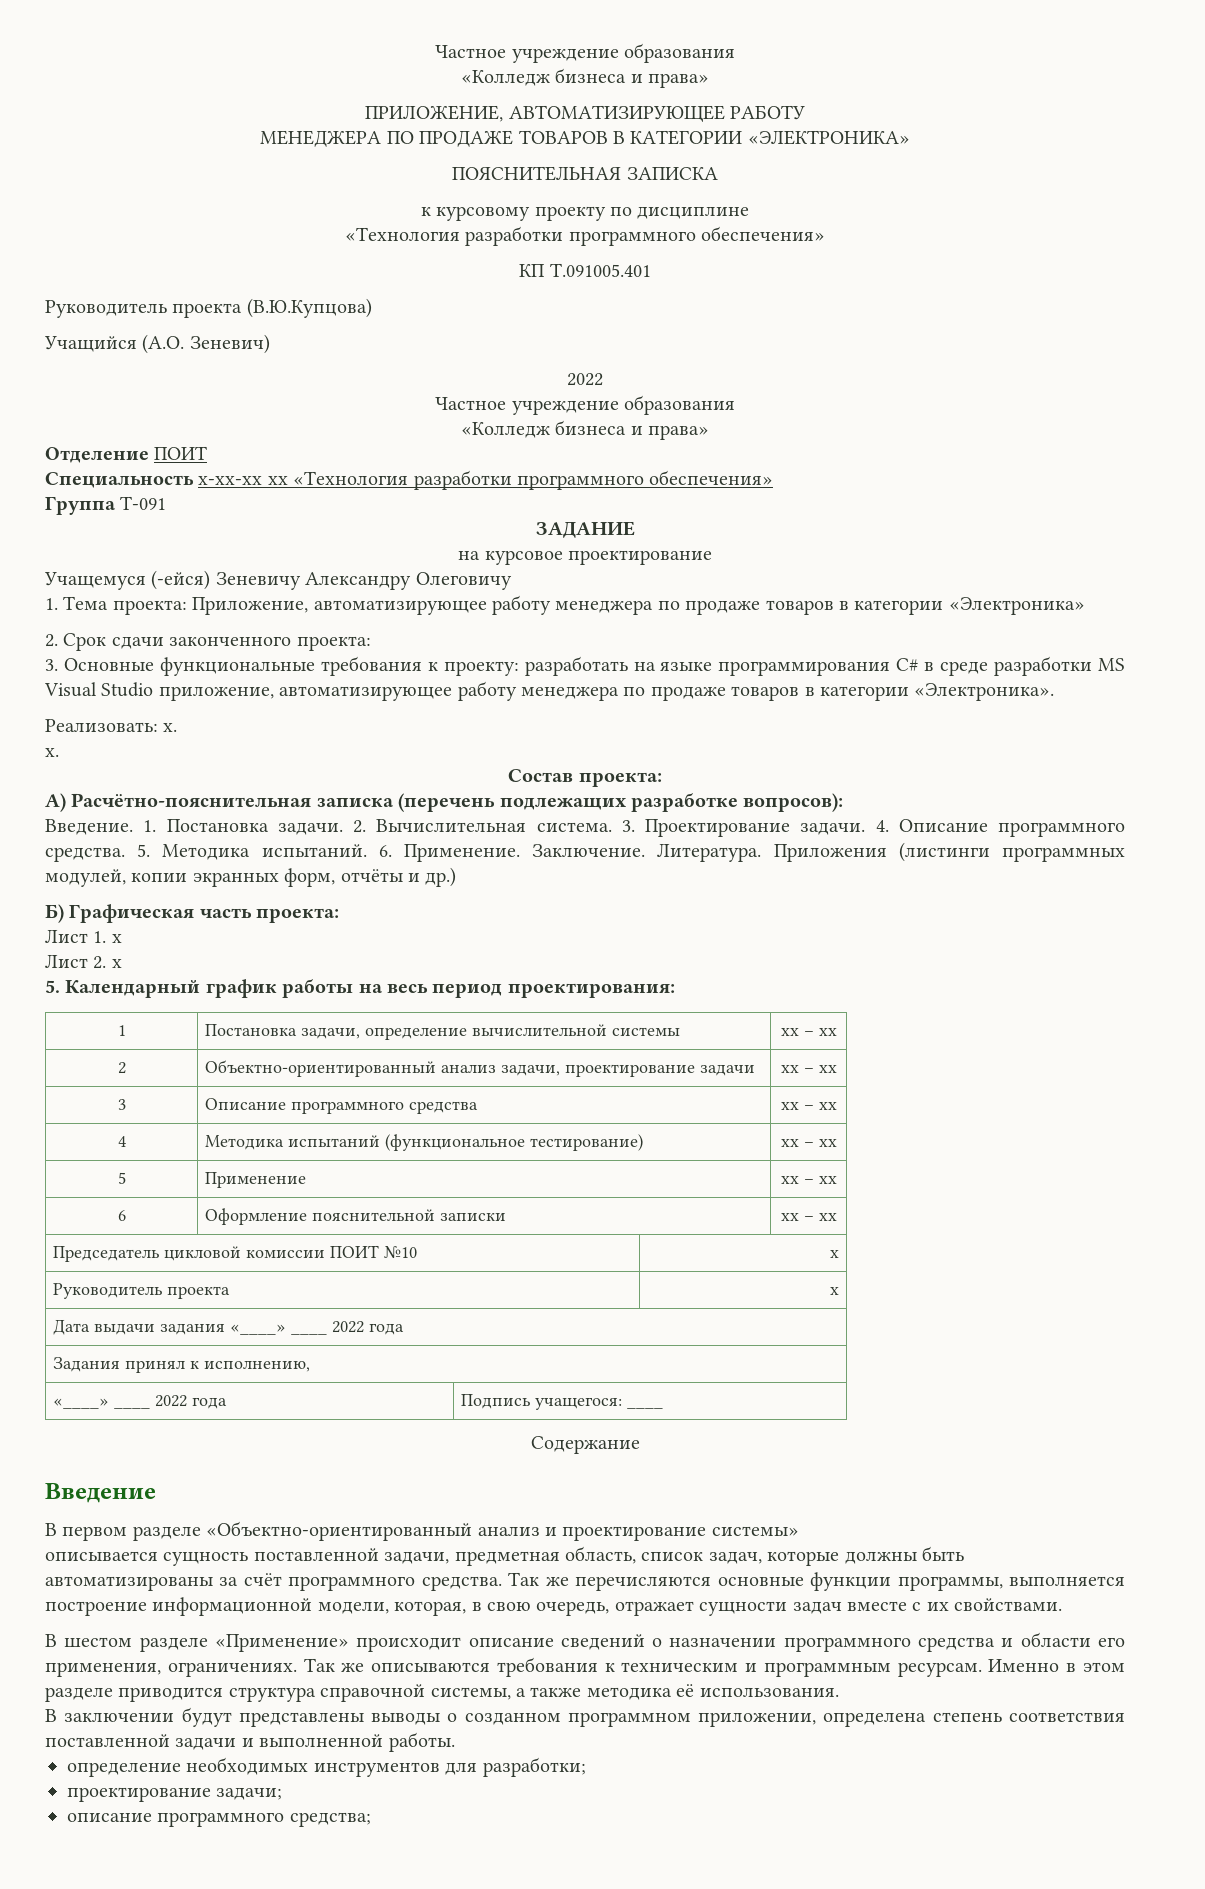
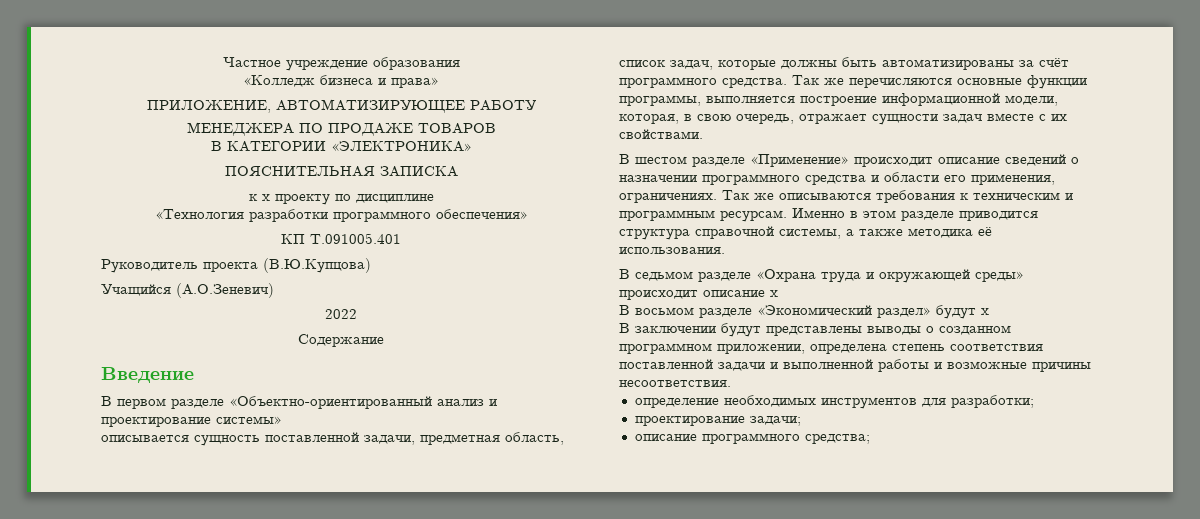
(608, 137) none -> (496, 128) //
[436,206,531,221] курсовому -> [261,194,270,201] x
[142,334,270,354] [567,373,603,386] [435,395,735,415] [460,420,710,440] [45,446,208,463] [45,470,774,490] [45,496,167,515] [535,521,635,538] [458,550,712,565] [44,570,512,590] [45,595,1085,615] [45,633,371,651] [45,656,1126,676] [44,681,1055,701] [45,719,178,732] [45,748,59,757] [508,769,662,787] [45,793,844,812] [45,819,1125,837] [45,842,1126,862] [45,867,457,887] [45,904,340,923] [45,929,122,943] [45,954,122,969] [45,979,675,998] [117,1025,126,1036] [205,1024,681,1040] [780,1028,837,1036] [117,1062,126,1074] [205,1060,756,1077] [780,1065,837,1073] [117,1099,126,1110] [205,1098,479,1114] [780,1102,837,1110] [117,1136,126,1147] [205,1134,644,1151] [780,1139,837,1147] [117,1172,126,1184] [205,1172,307,1188] [780,1176,837,1184] [117,1210,126,1221] [205,1208,507,1225] [780,1213,837,1221] [53,1245,418,1262] [829,1250,839,1258] [53,1283,231,1299] [829,1287,839,1295] [53,1319,405,1335] [53,1357,311,1373] [53,1395,228,1409] [461,1394,664,1410] (А.О. Зеневич) // 2022 // Частное учреждение образования // «Колледж бизнеса и права» // Отделение ПОИТ // Специальность x-xx-xx xx «Технология разработки программного обеспечения» // Группа Т-091 // ЗАДАНИЕ // на курсовое проектирование // Учащемуся (-ейся) Зеневичу Александру Олеговичу // 1. Тема проекта: Приложение, автоматизирующее работу менеджера по продаже товаров в категории «Электроника» // 2. Срок сдачи законченного проекта: // 3. Основные функциональные требования к проекту: разработать на языке программирования C# в среде разработки MS Visual Studio приложение, автоматизирующее работу менеджера по продаже товаров в категории «Электроника». // Реализовать: x. // x. // Состав проекта: // А) Расчётно-пояснительная записка (перечень подлежащих разработке вопросов): // Введение. 1. Постановка задачи. 2. Вычислительная система. 3. Проектирование задачи. 4. Описание программного средства. 5. Методика испытаний. 6. Применение. Заключение. Литература. Приложения (листинги программных модулей, копии экранных форм, отчёты и др.) // Б) Графическая часть проекта: // Лист 1. x // Лист 2. x // 5. Календарный график работы на весь период проектирования: // 1 | Постановка задачи, определение вычислительной системы | xx – xx // 2 | Объектно-ориентированный анализ задачи, проектирование задачи | xx – xx // 3 | Описание программного средства | xx – xx // 4 | Методика испытаний (функциональное тестирование) | xx – xx // 5 | Применение | xx – xx // 6 | Оформление пояснительной записки | xx – xx // Председатель цикловой комиссии ПОИТ №10 | x // Руководитель проекта | x // Дата выдачи задания «____» ____ 2022 года // Задания принял к исполнению, // «____» ____ 2022 года | Подпись учащегося: ____ -> [176,283,274,298] [325,309,357,319] (А.О.Зеневич) // 2022
(839, 1692) none -> [619,269,1024,283] [619,290,778,300] [619,305,989,319] // В седьмом разделе «Охрана труда и окружающей среды» происходит описание x // В восьмом разделе «Экономический раздел» будут x
[388,1732,455,1752] работы. -> [878,359,1091,372] [619,380,731,387] работы и возможные причины несоответствия.

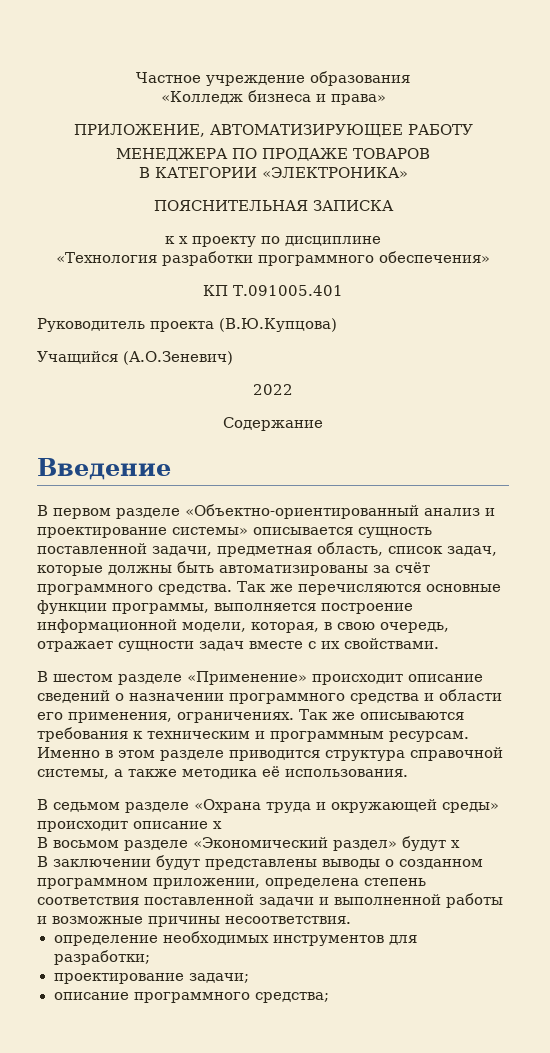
(282, 420) // -> (248, 531) none

